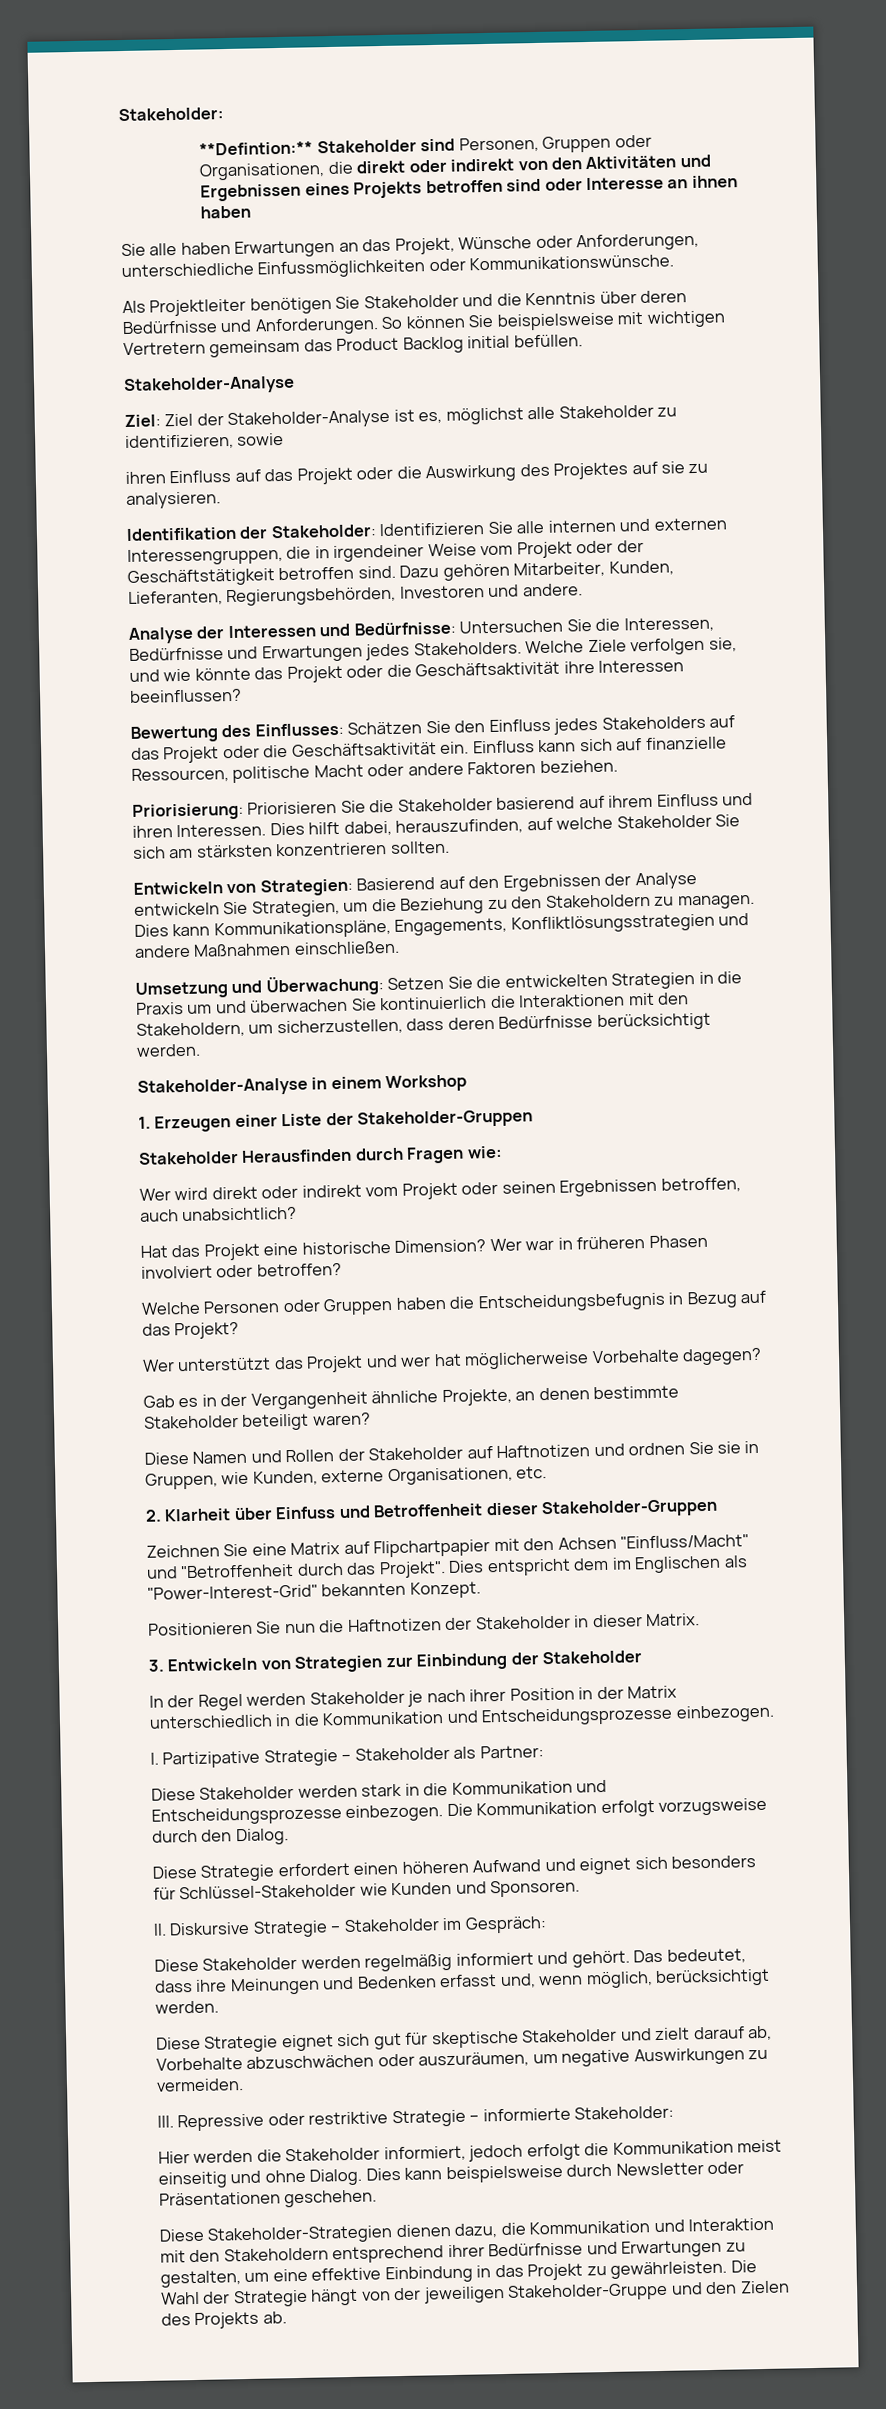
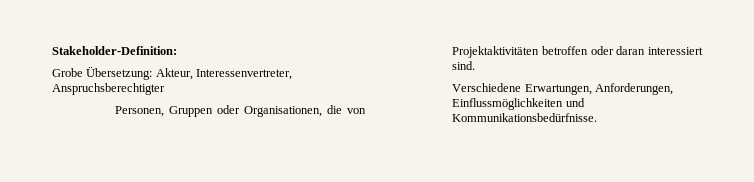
[118,107,224,122] [199,138,456,156] Stakeholder: // **Defintion:** Stakeholder sind -> [52,46,177,55] [52,67,293,80] [52,83,165,95] Stakeholder-Definition: // Grobe Übersetzung: Akteur, Interessenvertreter, Anspruchsberechtigter //
[356,154,711,174] [200,175,738,202] [200,205,252,219] [121,232,700,258] [121,254,675,279] [122,290,688,317] [122,310,726,336] [123,334,583,358] [123,375,295,396] [124,404,678,430] [125,432,285,451] [125,461,709,485] [126,491,221,510] [126,517,727,541] [127,539,644,566] [127,560,674,587] [128,583,583,607] [128,616,714,644] [129,637,737,663] [129,659,685,683] [129,688,242,703] [130,715,736,743] [131,736,727,764] [131,759,618,783] [132,792,754,821] [132,814,741,838] [133,840,450,859] [133,872,697,897] [134,893,755,918] [134,913,750,940] [134,940,400,958] [135,971,743,999] [136,992,690,1015] [136,1012,711,1038] [136,1043,201,1057] [137,1074,468,1097] [138,1109,534,1133] [138,1145,503,1165] [139,1177,741,1201] [140,1206,298,1222] [140,1234,708,1261] [141,1262,342,1279] [141,1290,767,1316] [142,1321,240,1340] [142,1347,763,1373] [143,1385,680,1410] [144,1412,371,1431] [144,1440,760,1465] [145,1466,548,1490] [145,1498,719,1522] [146,1534,750,1558] [146,1555,748,1579] [147,1581,481,1600] [148,1613,701,1636] [148,1650,643,1673] [149,1685,678,1711] [149,1704,775,1729] [150,1745,544,1769] [151,1779,608,1801] [151,1797,768,1826] [152,1828,289,1846] [152,1855,757,1882] [153,1879,581,1900] [153,1916,547,1938] [154,1948,746,1972] [154,1968,771,1996] [155,2000,219,2014] [156,2025,773,2053] [156,2047,769,2071] [156,2078,244,2092] [157,2105,675,2132] [158,2139,783,2164] [158,2161,745,2189] [159,2189,378,2208] [159,2217,775,2245] [160,2239,746,2264] [160,2260,757,2288] [161,2280,790,2308] [161,2311,287,2330] direkt oder indirekt von den Aktivitäten und Ergebnissen eines Projekts betroffen sind oder Interesse an ihnen haben // Sie alle haben Erwartungen an das Projekt, Wünsche oder Anforderungen, unterschiedliche Einfussmöglichkeiten oder Kommunikationswünsche. // Als Projektleiter benötigen Sie Stakeholder und die Kenntnis über deren Bedürfnisse und Anforderungen. So können Sie beispielsweise mit wichtigen Vertretern gemeinsam das Product Backlog initial befüllen. // Stakeholder-Analyse // Ziel: Ziel der Stakeholder-Analyse ist es, möglichst alle Stakeholder zu identifizieren, sowie // ihren Einfluss auf das Projekt oder die Auswirkung des Projektes auf sie zu analysieren. // Identifikation der Stakeholder: Identifizieren Sie alle internen und externen Interessengruppen, die in irgendeiner Weise vom Projekt oder der Geschäftstätigkeit betroffen sind. Dazu gehören Mitarbeiter, Kunden, Lieferanten, Regierungsbehörden, Investoren und andere. // Analyse der Interessen und Bedürfnisse: Untersuchen Sie die Interessen, Bedürfnisse und Erwartungen jedes Stakeholders. Welche Ziele verfolgen sie, und wie könnte das Projekt oder die Geschäftsaktivität ihre Interessen beeinflussen? // Bewertung des Einflusses: Schätzen Sie den Einfluss jedes Stakeholders auf das Projekt oder die Geschäftsaktivität ein. Einfluss kann sich auf finanzielle Ressourcen, politische Macht oder andere Faktoren beziehen. // Priorisierung: Priorisieren Sie die Stakeholder basierend auf ihrem Einfluss und ihren Interessen. Dies hilft dabei, herauszufinden, auf welche Stakeholder Sie sich am stärksten konzentrieren sollten. // Entwickeln von Strategien: Basierend auf den Ergebnissen der Analyse entwickeln Sie Strategien, um die Beziehung zu den Stakeholdern zu managen. Dies kann Kommunikationspläne, Engagements, Konfliktlösungsstrategien und andere Maßnahmen einschließen. // Umsetzung und Überwachung: Setzen Sie die entwickelten Strategien in die Praxis um und überwachen Sie kontinuierlich die Interaktionen mit den Stakeholdern, um sicherzustellen, dass deren Bedürfnisse berücksichtigt werden. // Stakeholder-Analyse in einem Workshop // 1. Erzeugen einer Liste der Stakeholder-Gruppen // Stakeholder Herausfinden durch Fragen wie: // Wer wird direkt oder indirekt vom Projekt oder seinen Ergebnissen betroffen, auch unabsichtlich? // Hat das Projekt eine historische Dimension? Wer war in früheren Phasen involviert oder betroffen? // Welche Personen oder Gruppen haben die Entscheidungsbefugnis in Bezug auf das Projekt? // Wer unterstützt das Projekt und wer hat möglicherweise Vorbehalte dagegen? // Gab es in der Vergangenheit ähnliche Projekte, an denen bestimmte Stakeholder beteiligt waren? // Diese Namen und Rollen der Stakeholder auf Haftnotizen und ordnen Sie sie in Gruppen, wie Kunden, externe Organisationen, etc. // 2. Klarheit über Einfuss und Betroffenheit dieser Stakeholder-Gruppen // Zeichnen Sie eine Matrix auf Flipchartpapier mit den Achsen "Einfluss/Macht" und "Betroffenheit durch das Projekt". Dies entspricht dem im Englischen als "Power-Interest-Grid" bekannten Konzept. // Positionieren Sie nun die Haftnotizen der Stakeholder in dieser Matrix. // 3. Entwickeln von Strategien zur Einbindung der Stakeholder // In der Regel werden Stakeholder je nach ihrer Position in der Matrix unterschiedlich in die Kommunikation und Entscheidungsprozesse einbezogen. // I. Partizipative Strategie – Stakeholder als Partner: // Diese Stakeholder werden stark in die Kommunikation und Entscheidungsprozesse einbezogen. Die Kommunikation erfolgt vorzugsweise durch den Dialog. // Diese Strategie erfordert einen höheren Aufwand und eignet sich besonders für Schlüssel-Stakeholder wie Kunden und Sponsoren. // II. Diskursive Strategie – Stakeholder im Gespräch: // Diese Stakeholder werden regelmäßig informiert und gehört. Das bedeutet, dass ihre Meinungen und Bedenken erfasst und, wenn möglich, berücksichtigt werden. // Diese Strategie eignet sich gut für skeptische Stakeholder und zielt darauf ab, Vorbehalte abzuschwächen oder auszuräumen, um negative Auswirkungen zu vermeiden. // III. Repressive oder restriktive Strategie – informierte Stakeholder: // Hier werden die Stakeholder informiert, jedoch erfolgt die Kommunikation meist einseitig und ohne Dialog. Dies kann beispielsweise durch Newsletter oder Präsentationen geschehen. // Diese Stakeholder-Strategien dienen dazu, die Kommunikation und Interaktion mit den Stakeholdern entsprechend ihrer Bedürfnisse und Erwartungen zu gestalten, um eine effektive Einbindung in das Projekt zu gewährleisten. Die Wahl der Strategie hängt von der jeweiligen Stakeholder-Gruppe und den Zielen des Projekts ab. -> [347,108,366,114] [452,46,703,58] [452,61,476,70] [452,83,674,95] [452,98,585,110] [452,113,598,122] von Projektaktivitäten betroffen oder daran interessiert sind. // Verschiedene Erwartungen, Anforderungen, Einflussmöglichkeiten und Kommunikationsbedürfnisse.

